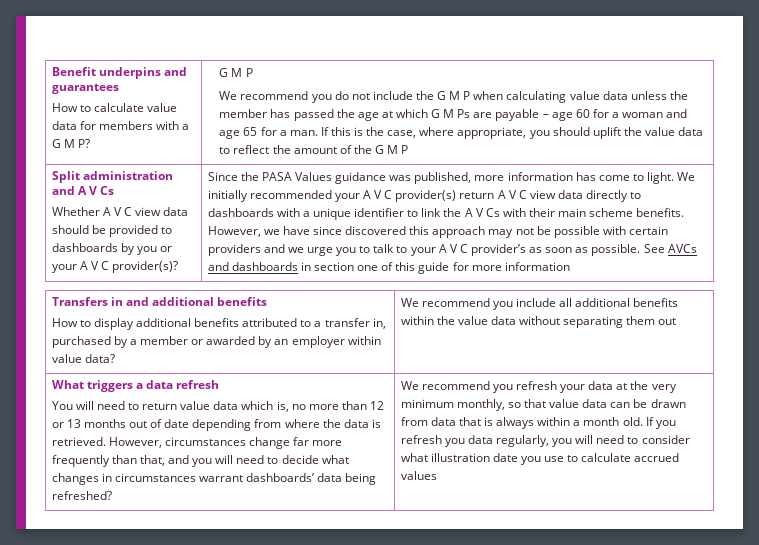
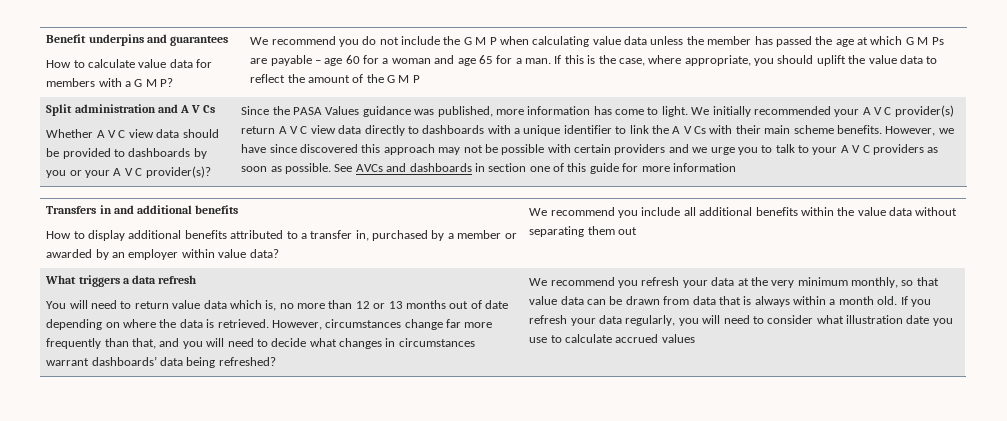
[219,68,253,77] G M P // -> (174, 82) none
[470,244,526,256] provider’s -> [872,144,924,155] providers
[254,419,282,428] from -> [105,322,120,328] on
[444,438,465,447] you -> [570,318,596,326] your

